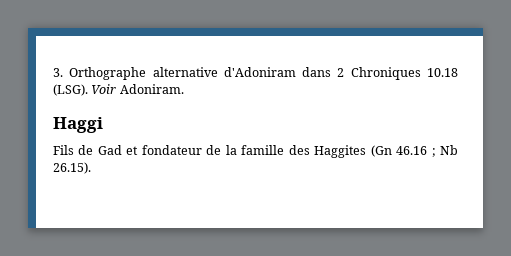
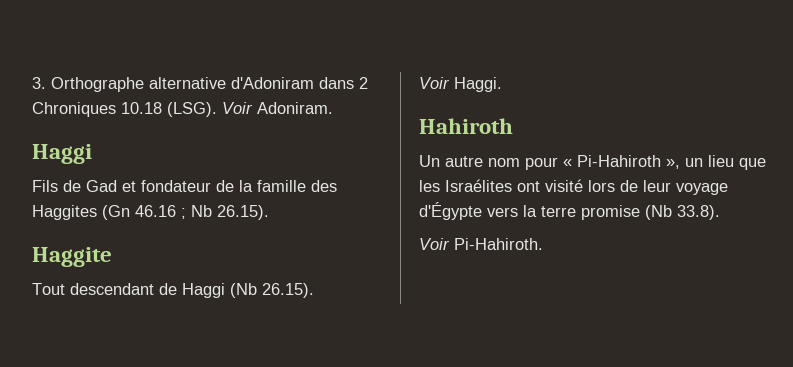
(91, 168) none -> [32,247,112,267] [32,283,314,298] [419,77,502,92] [419,118,513,134] [419,155,766,170] [419,179,728,195] [419,202,720,220] [419,238,543,250] // Haggite // Tout descendant de Haggi (Nb 26.15). // Voir Haggi. // Hahiroth // Un autre nom pour « Pi-Hahiroth », un lieu que les Israélites ont visité lors de leur voyage d'Égypte vers la terre promise (Nb 33.8). // Voir Pi-Hahiroth.

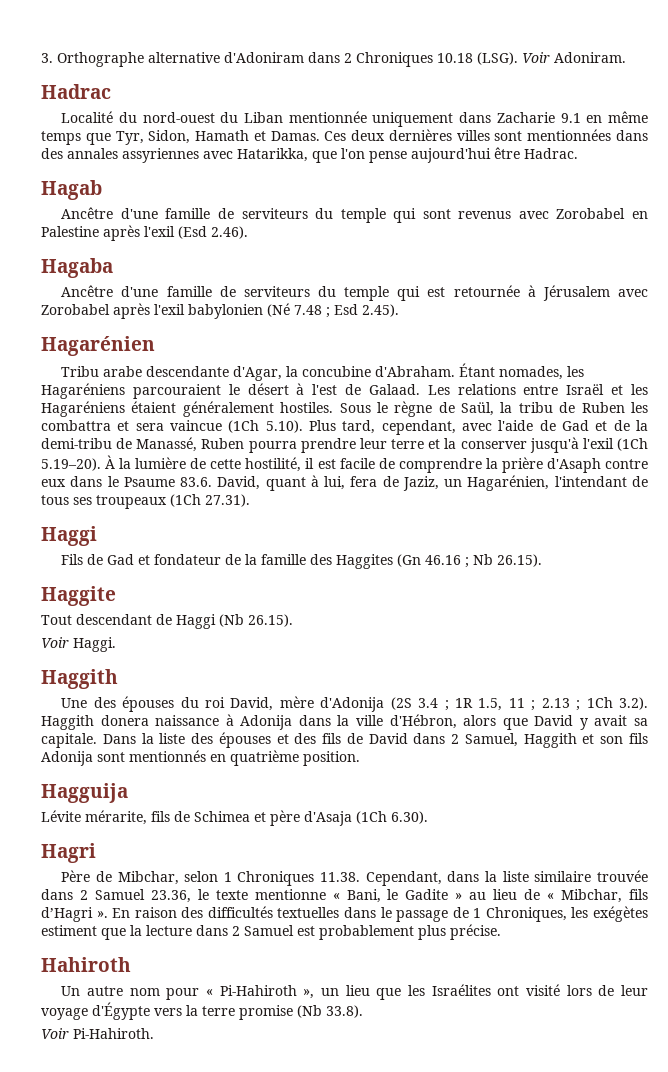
(333, 108) none -> [41,84,111,99] [61,111,648,127] [41,129,648,145] [41,147,578,163] [41,180,102,200] [61,207,648,223] [41,225,248,241] [41,258,113,278] [61,285,649,301] [41,303,399,319] [41,336,155,356] [61,363,585,381] [41,383,648,399] [41,401,648,417] [41,420,648,435] [41,437,648,453] [41,455,648,473] [41,475,648,491] [41,494,250,509] // Hadrac // Localité du nord-ouest du Liban mentionnée uniquement dans Zacharie 9.1 en même temps que Tyr, Sidon, Hamath et Damas. Ces deux dernières villes sont mentionnées dans des annales assyriennes avec Hatarikka, que l'on pense aujourd'hui être Hadrac. // Hagab // Ancêtre d'une famille de serviteurs du temple qui sont revenus avec Zorobabel en Palestine après l'exil (Esd 2.46). // Hagaba // Ancêtre d'une famille de serviteurs du temple qui est retournée à Jérusalem avec Zorobabel après l'exil babylonien (Né 7.48 ; Esd 2.45). // Hagarénien // Tribu arabe descendante d'Agar, la concubine d'Abraham. Étant nomades, les Hagaréniens parcouraient le désert à l'est de Galaad. Les relations entre Israël et les Hagaréniens étaient généralement hostiles. Sous le règne de Saül, la tribu de Ruben les combattra et sera vaincue (1Ch 5.10). Plus tard, cependant, avec l'aide de Gad et de la demi-tribu de Manassé, Ruben pourra prendre leur terre et la conserver jusqu'à l'exil (1Ch 5.19–20). À la lumière de cette hostilité, il est facile de comprendre la prière d'Asaph contre eux dans le Psaume 83.6. David, quant à lui, fera de Jaziz, un Hagarénien, l'intendant de tous ses troupeaux (1Ch 27.31).
(502, 84) none -> [41,669,118,689] [61,696,648,712] [41,714,648,730] [41,732,648,748] [41,750,360,766] [41,783,128,803] [41,810,428,826] [41,843,96,863] [61,870,649,886] [41,889,648,903] [41,906,648,922] [41,924,501,940] // Haggith // Une des épouses du roi David, mère d'Adonija (2S 3.4 ; 1R 1.5, 11 ; 2.13 ; 1Ch 3.2). Haggith donera naissance à Adonija dans la ville d'Hébron, alors que David y avait sa capitale. Dans la liste des épouses et des fils de David dans 2 Samuel, Haggith et son fils Adonija sont mentionnés en quatrième position. // Hagguija // Lévite mérarite, fils de Schimea et père d'Asaja (1Ch 6.30). // Hagri // Père de Mibchar, selon 1 Chroniques 11.38. Cependant, dans la liste similaire trouvée dans 2 Samuel 23.36, le texte mentionne « Bani, le Gadite » au lieu de « Mibchar, fils d’Hagri ». En raison des difficultés textuelles dans le passage de 1 Chroniques, les exégètes estiment que la lecture dans 2 Samuel est probablement plus précise.

